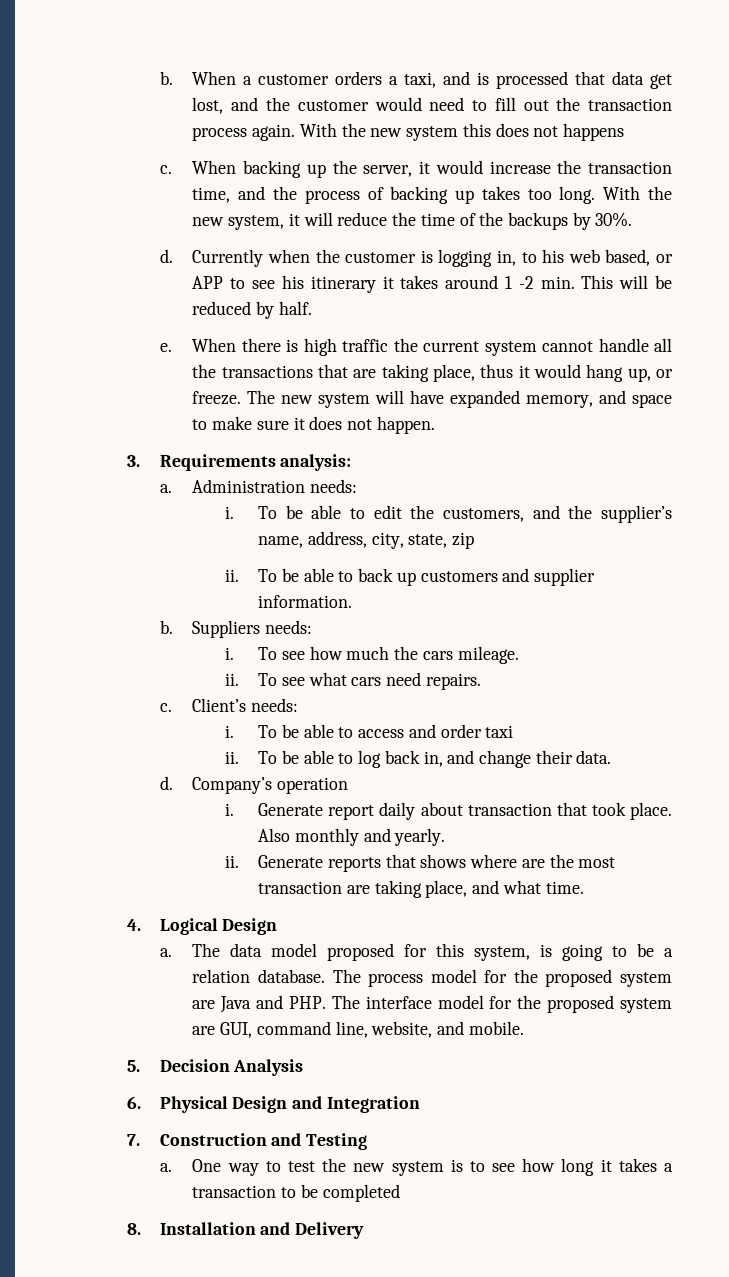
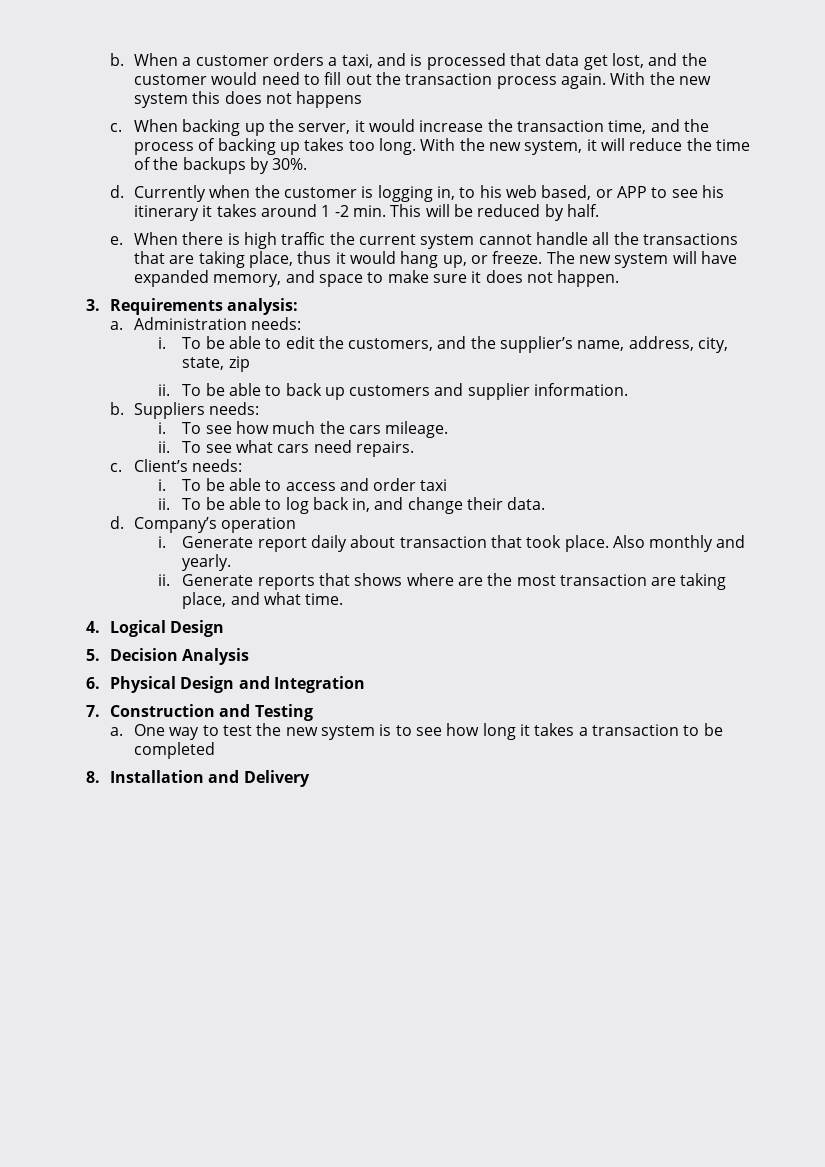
[159,943,673,961] [192,969,672,987] [192,995,673,1013] [192,1021,524,1038] // a. The data model proposed for this system, is going to be a relation database. The process model for the proposed system are Java and PHP. The interface model for the proposed system are GUI, command line, website, and mobile. -> (225, 628) none

